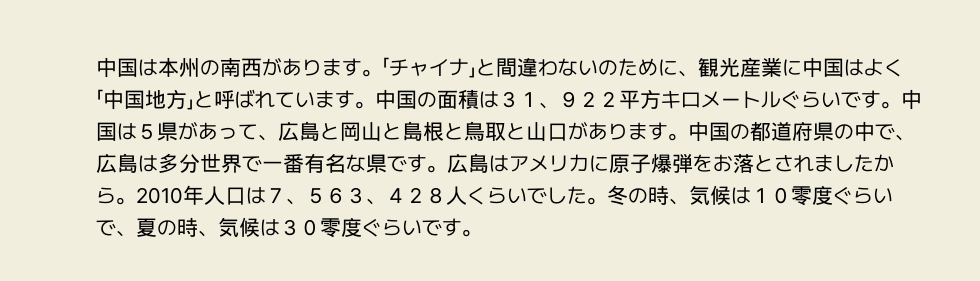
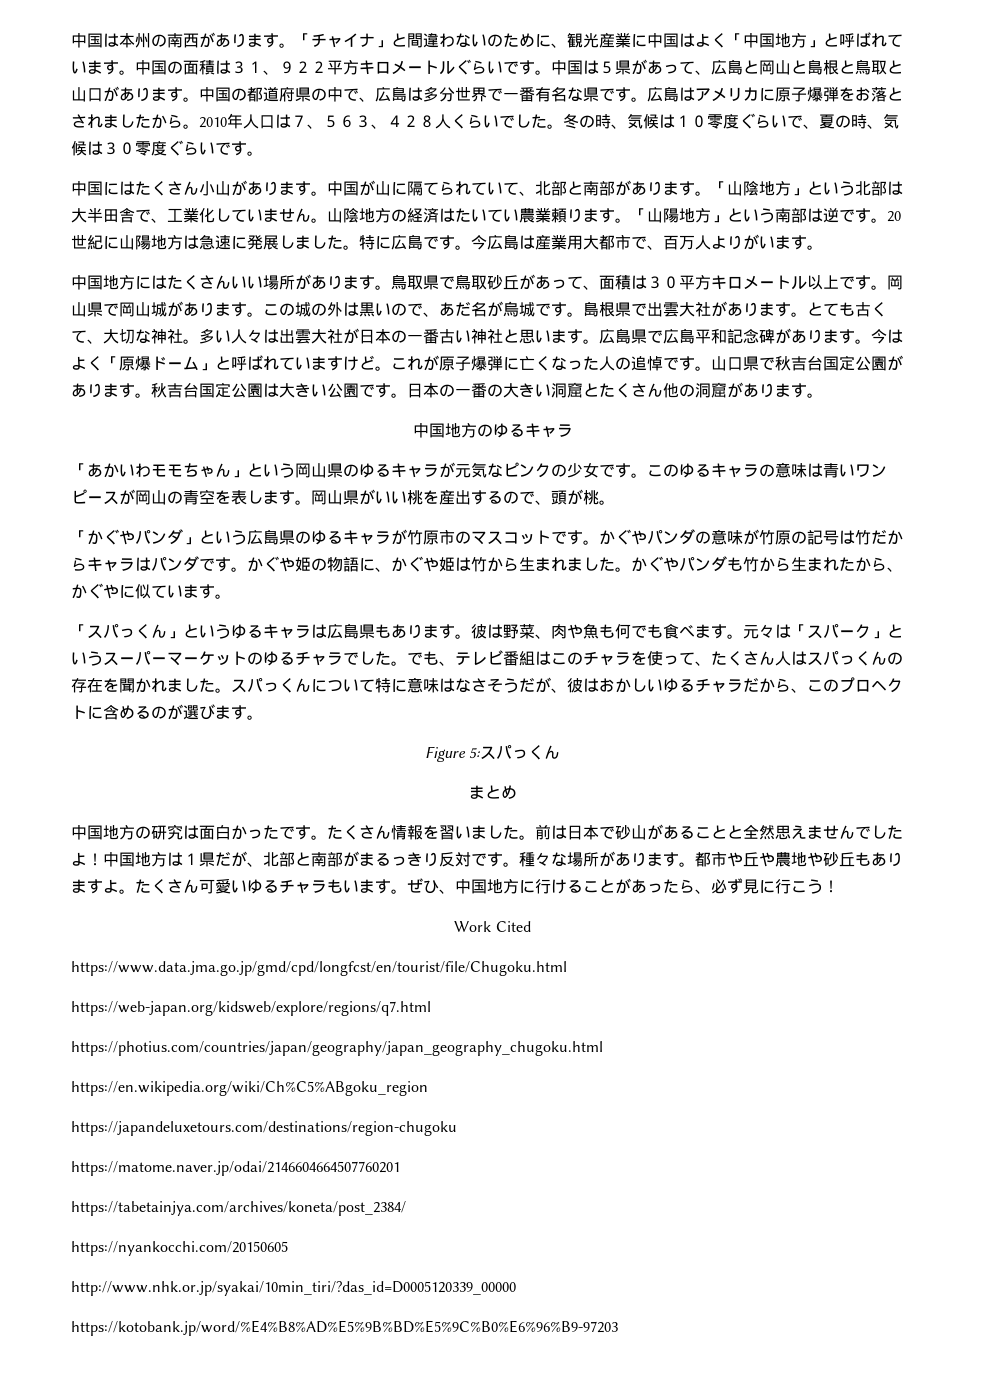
(482, 233) none -> [71,180,903,196] [71,207,901,223] [71,234,823,250] [71,274,903,290] [71,301,887,317] [71,328,903,344] [71,355,903,371] [71,382,823,398] [412,423,573,438] [71,462,887,478] [71,489,615,505] [71,529,903,545] [71,556,903,572] [71,583,231,599] [71,623,903,639] [71,650,903,666] [71,677,903,693] [71,704,263,720] [424,745,561,762] [468,785,517,799] [71,824,903,840] [71,851,903,867] [71,878,839,894] [454,921,531,932] [71,961,567,976] [71,1001,431,1016] [71,1041,603,1056] [71,1081,428,1096] [71,1121,457,1136] [71,1161,400,1176] [71,1201,406,1216] [71,1241,288,1256] [71,1281,516,1296] [71,1320,618,1336] // 中国にはたくさん小山があります。中国が山に隔てられていて、北部と南部があります。「山陰地方」という北部は大半田舎で、工業化していません。山陰地方の経済はたいてい農業頼ります。「山陽地方」という南部は逆です。20世紀に山陽地方は急速に発展しました。特に広島です。今広島は産業用大都市で、百万人よりがいます。 // 中国地方にはたくさんいい場所があります。鳥取県で鳥取砂丘があって、面積は３０平方キロメートル以上です。岡山県で岡山城があります。この城の外は黒いので、あだ名が烏城です。島根県で出雲大社があります。とても古くて、大切な神社。多い人々は出雲大社が日本の一番古い神社と思います。広島県で広島平和記念碑があります。今はよく「原爆ドーム」と呼ばれていますけど。これが原子爆弾に亡くなった人の追悼です。山口県で秋吉台国定公園があります。秋吉台国定公園は大きい公園です。日本の一番の大きい洞窟とたくさん他の洞窟があります。 // 中国地方のゆるキャラ // 「あかいわモモちゃん」という岡山県のゆるキャラが元気なピンクの少女です。このゆるキャラの意味は青いワンピースが岡山の青空を表します。岡山県がいい桃を産出するので、頭が桃。 // 「かぐやパンダ」という広島県のゆるキャラが竹原市のマスコットです。かぐやパンダの意味が竹原の記号は竹だからキャラはパンダです。かぐや姫の物語に、かぐや姫は竹から生まれました。かぐやパンダも竹から生まれたから、かぐやに似ています。 // 「スパっくん」というゆるキャラは広島県もあります。彼は野菜、肉や魚も何でも食べます。元々は「スパーク」というスーパーマーケットのゆるチャラでした。でも、テレビ番組はこのチャラを使って、たくさん人はスパっくんの存在を聞かれました。スパっくんについて特に意味はなさそうだが、彼はおかしいゆるチャラだから、このプロヘクトに含めるのが選びます。 // Figure 5:スパっくん // まとめ // 中国地方の研究は面白かったです。たくさん情報を習いました。前は日本で砂山があることと全然思えませんでしたよ！中国地方は１県だが、北部と南部がまるっきり反対です。種々な場所があります。都市や丘や農地や砂丘もありますよ。たくさん可愛いゆるチャラもいます。ぜひ、中国地方に行けることがあったら、必ず見に行こう！ // Work Cited // https://www.data.jma.go.jp/gmd/cpd/longfcst/en/tourist/file/Chugoku.html // https://web-japan.org/kidsweb/explore/regions/q7.html // https://photius.com/countries/japan/geography/japan_geography_chugoku.html // https://en.wikipedia.org/wiki/Ch%C5%ABgoku_region // https://japandeluxetours.com/destinations/region-chugoku // https://matome.naver.jp/odai/2146604664507760201 // https://tabetainjya.com/archives/koneta/post_2384/ // https://nyankocchi.com/20150605 // http://www.nhk.or.jp/syakai/10min_tiri/?das_id=D0005120339_00000 // https://kotobank.jp/word/%E4%B8%AD%E5%9B%BD%E5%9C%B0%E6%96%B9-97203

